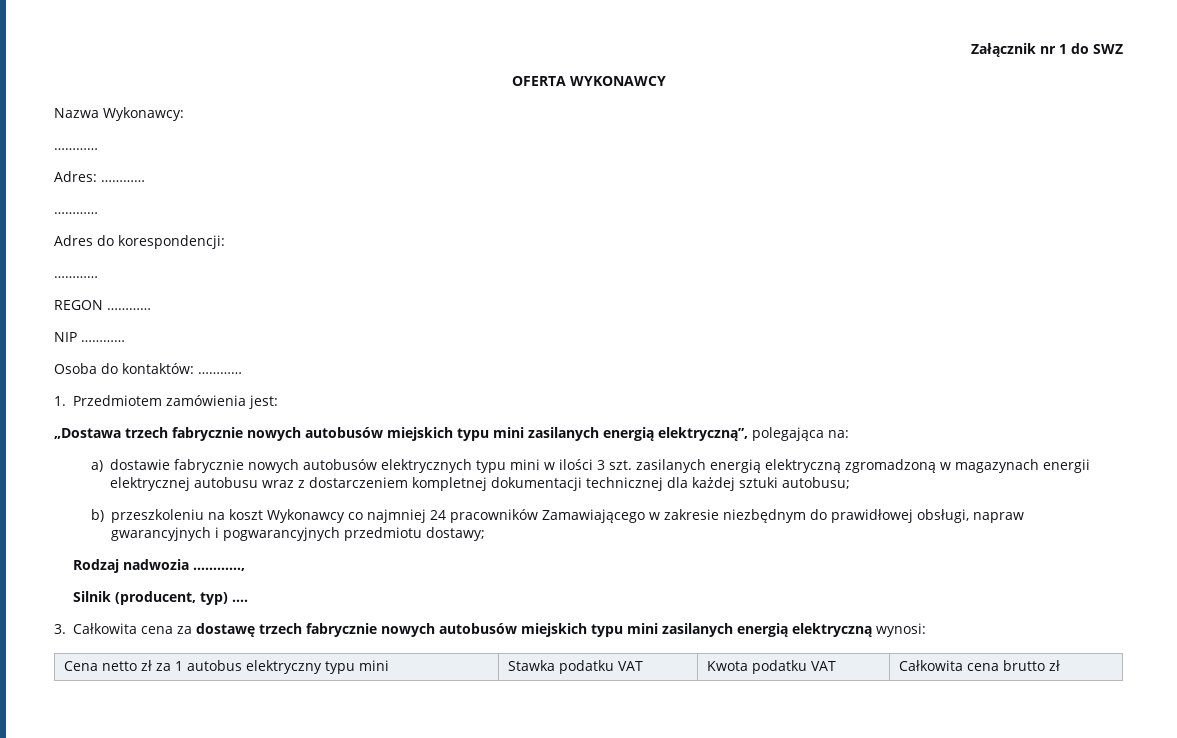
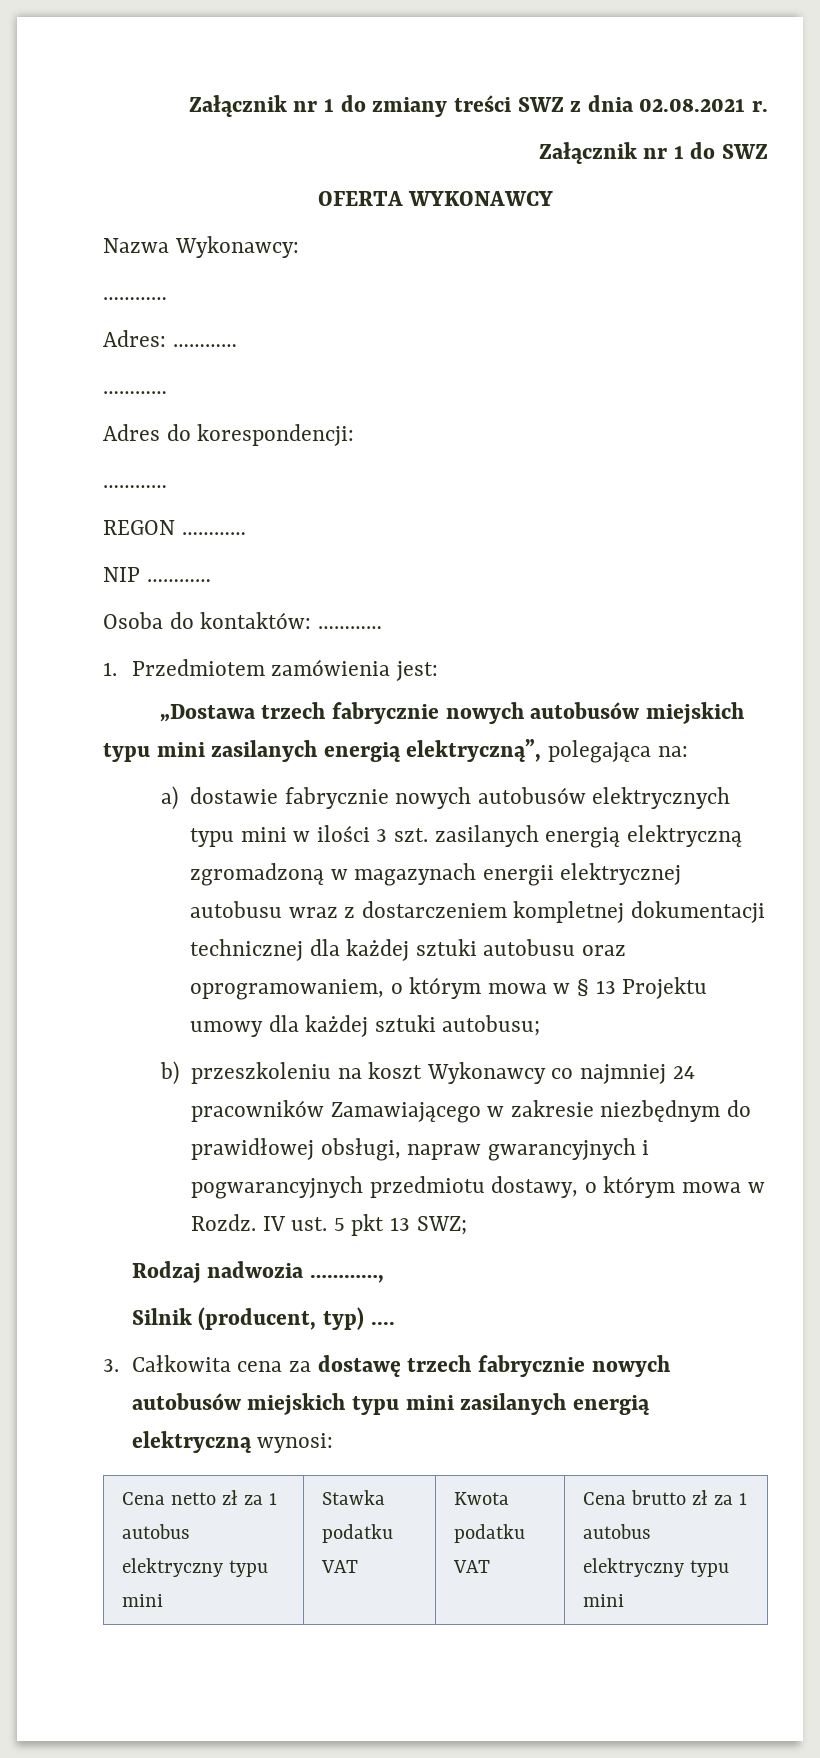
[971,43,1089,57] Załącznik nr 1 do -> [188,95,769,117] [538,142,716,164] Załącznik nr 1 do zmiany treści SWZ z dnia 02.08.2021 r. // Załącznik nr 1 do
(779, 482) none -> [483,939,626,956] [189,977,708,1000] [189,1015,436,1037] autobusu oraz oprogramowaniem, o którym mowa w § 13 Projektu umowy dla każdej sztuki
[426,527,486,541] dostawy; -> [491,1176,765,1198] [190,1214,467,1236] dostawy, o którym mowa w Rozdz. IV ust. 5 pkt 13 SWZ;
[899,660,1061,671] Całkowita cena brutto zł -> [583,1490,748,1505] [583,1524,652,1539] [583,1558,730,1577] [583,1594,625,1607] Cena brutto zł za 1 autobus elektryczny typu mini

